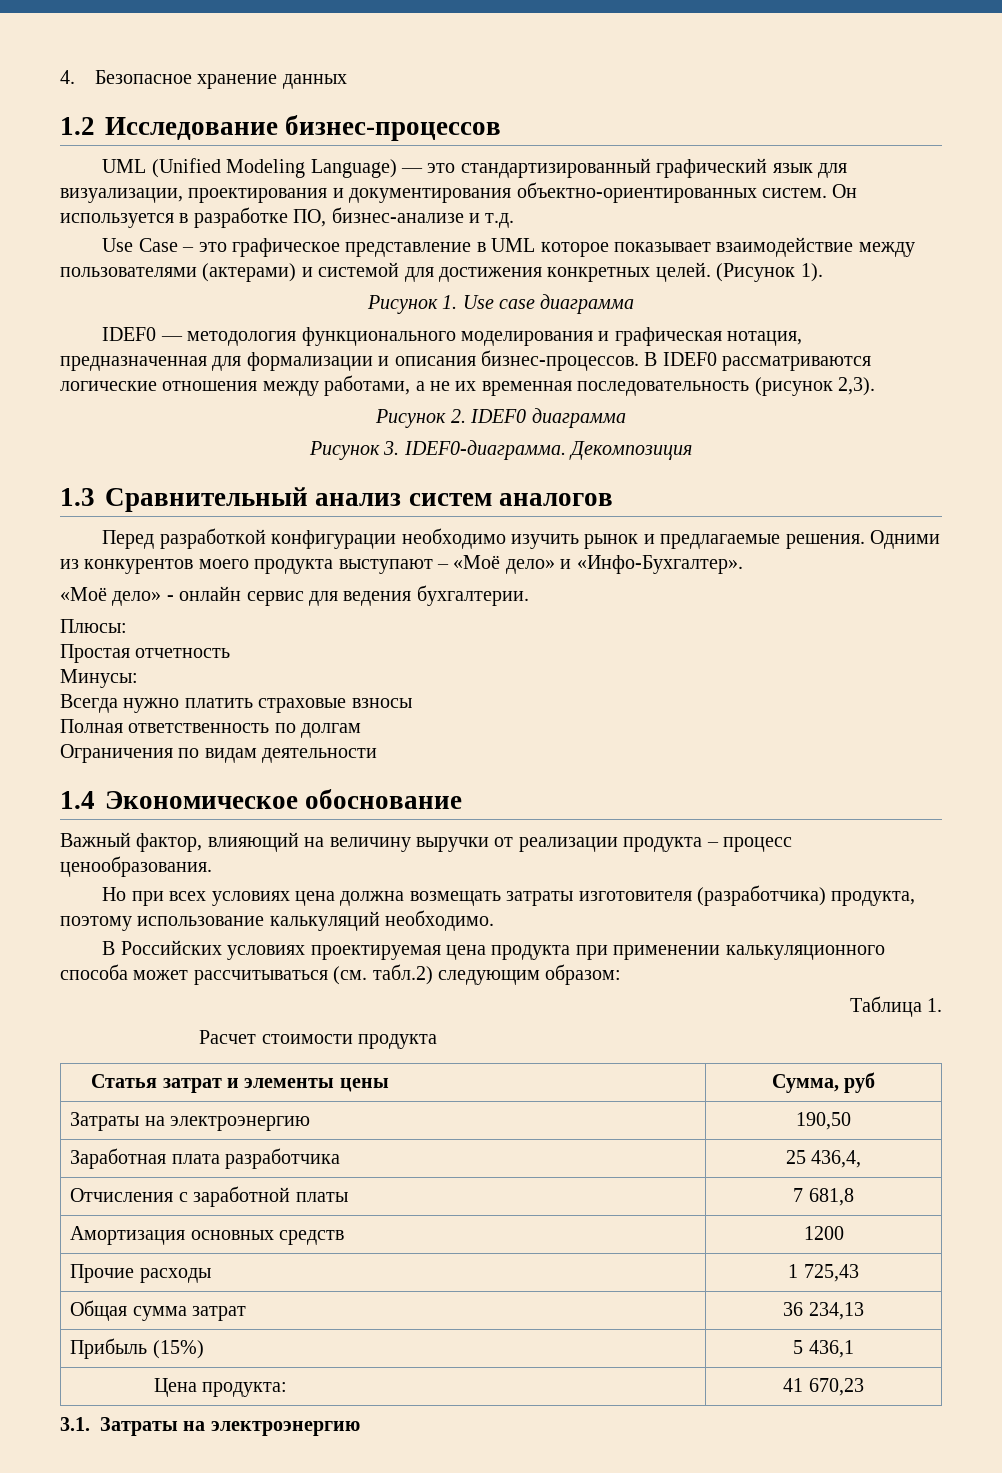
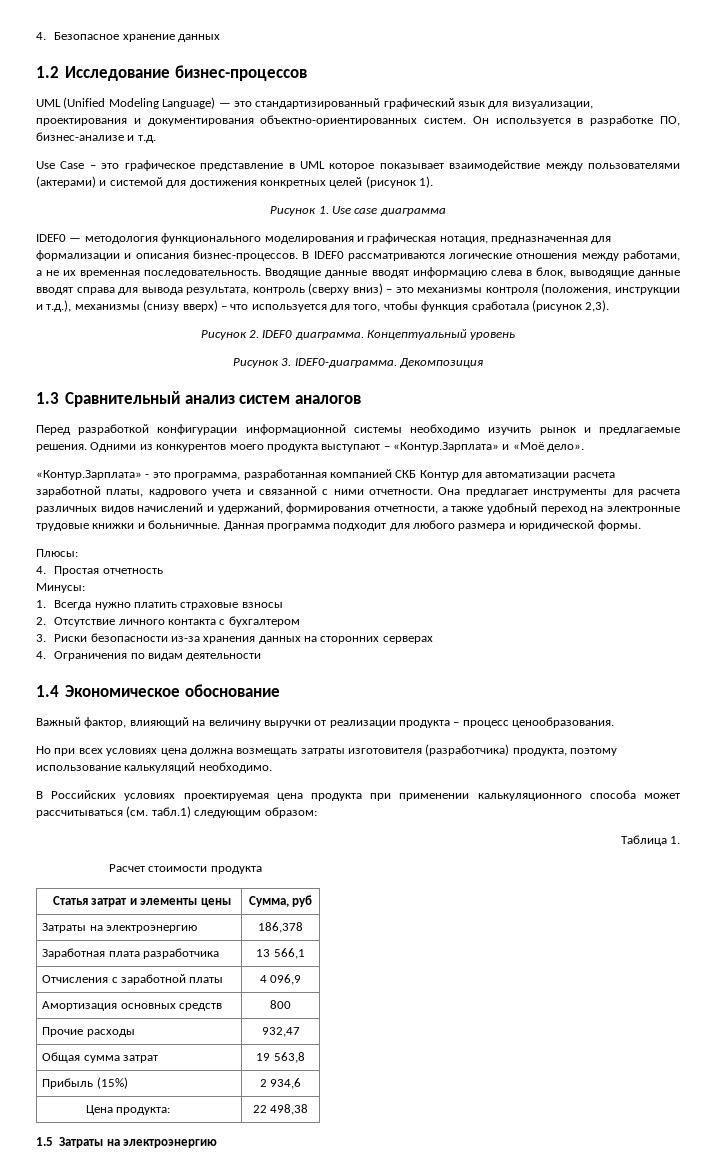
[655,262,796,282] целей. (Рисунок -> [329,176,416,188] целей (рисунок
[577,381,750,396] последовательность -> [144,267,681,278] [36,283,681,295] [36,300,529,312] последовательность. Вводящие данные вводят информацию слева в блок, выводящие данные вводят справа для вывода результата, контроль (сверху вниз) – это механизмы контроля (положения, инструкции и т.д.), механизмы (снизу вверх) – что используется для того, чтобы функция сработала
[531,408,626,428] диаграмма -> [294,329,516,340] диаграмма. Концептуальный уровень
(397, 539) none -> [245,424,402,435] информационной системы
[453,555,743,574] [60,585,529,606] «Моё дело» и «Инфо-Бухгалтер». // «Моё дело» - онлайн сервис для ведения бухгалтерии. -> [393,442,585,452] [36,469,615,480] [36,486,680,497] [36,503,680,514] [36,520,641,531] «Контур.Зарплата» и «Моё дело». // «Контур.Зарплата» - это программа, разработанная компанией СКБ Контур для автоматизации расчета заработной платы, кадрового учета и связанной с ними отчетности. Она предлагает инструменты для расчета различных видов начислений и удержаний, формирования отчетности, а также удобный переход на электронные трудовые книжки и больничные. Данная программа подходит для любого размера и юридической формы.
(127, 626) none -> [36,566,46,574] 4.
(138, 678) none -> [36,600,46,608] 1.
[60,719,362,738] Полная ответственность по долгам // -> [36,616,300,627] [36,633,433,644] [36,651,46,659] 2. Отсутствие личного контакта с бухгалтером // 3. Риски безопасности из-за хранения данных на сторонних серверах // 4.
[372,964,433,985] табл.2) -> [151,806,191,818] табл.1)
[796,1112,851,1130] 190,50 -> [258,922,303,933] 186,378
[785,1150,862,1168] 25 436,4, -> [256,948,305,959] 13 566,1
[793,1188,854,1206] 7 681,8 -> [259,974,302,985] 4 096,9
[803,1226,844,1240] 1200 -> [270,1000,291,1009] 800
[788,1264,859,1282] 1 725,43 -> [261,1027,300,1037] 932,47
[783,1302,864,1320] 36 234,13 -> [256,1052,305,1063] 19 563,8
[793,1340,854,1358] 5 436,1 -> [259,1078,302,1089] 2 934,6
[783,1378,864,1396] [60,1417,90,1431] 41 670,23 // 3.1. -> [252,1104,309,1115] [36,1137,53,1146] 22 498,38 // 1.5

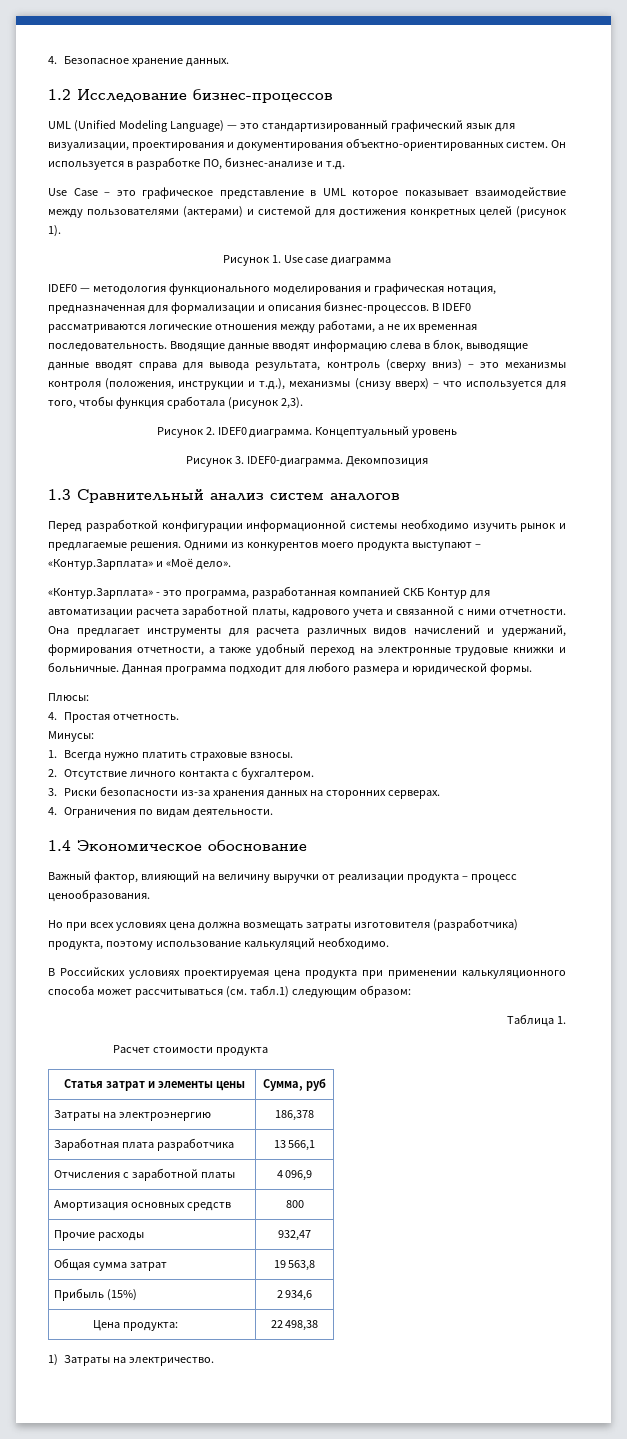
[177,34,220,42] данных -> [186,58,230,67] данных.
[102,568,163,574] отчетность -> [113,714,180,720] отчетность.
[241,602,283,608] взносы -> [250,752,294,758] взносы.
[228,616,300,627] бухгалтером -> [241,767,315,780] бухгалтером.
[382,636,433,644] серверах -> [388,790,441,799] серверах.
[186,653,262,661] деятельности -> [193,809,274,818] деятельности.
[36,1137,217,1148] 1.5 Затраты на электроэнергию -> [48,1354,215,1366] 1) Затраты на электричество.

